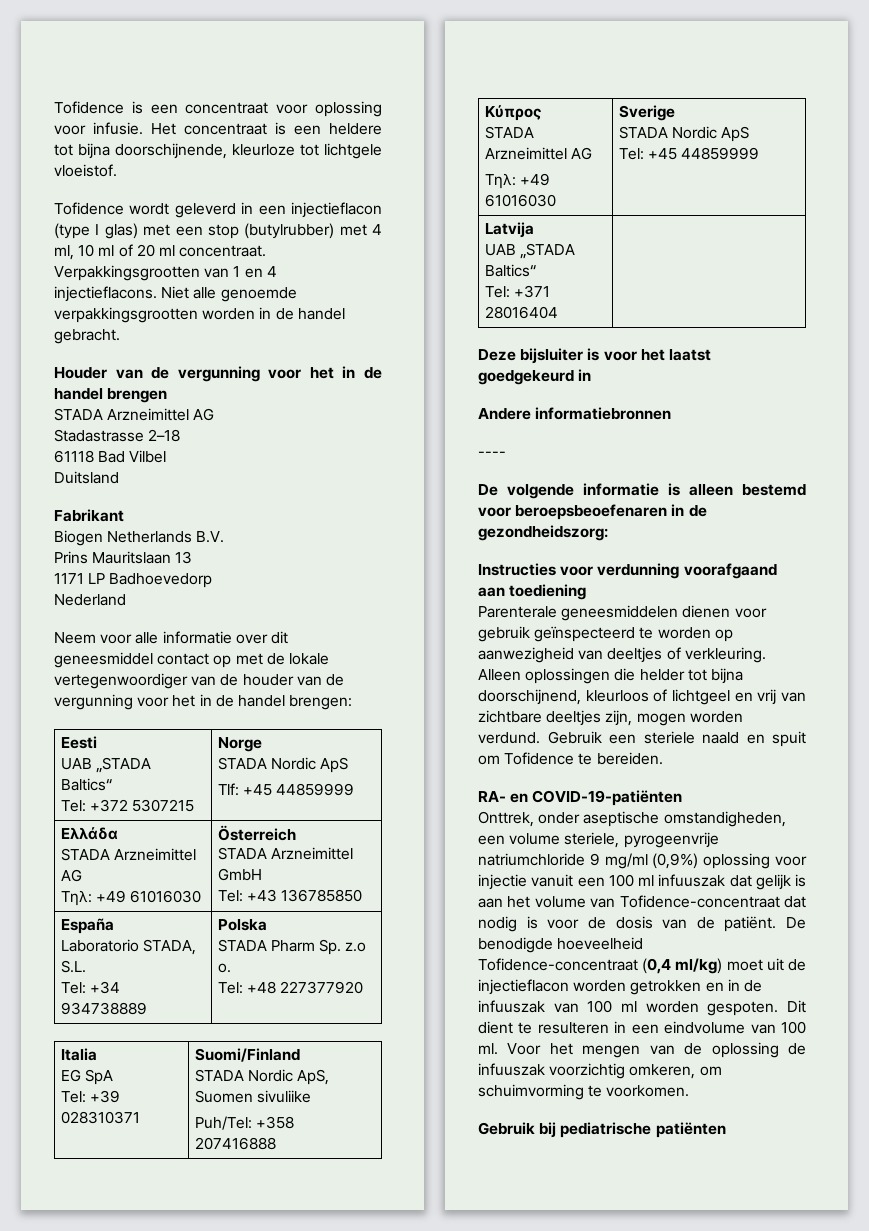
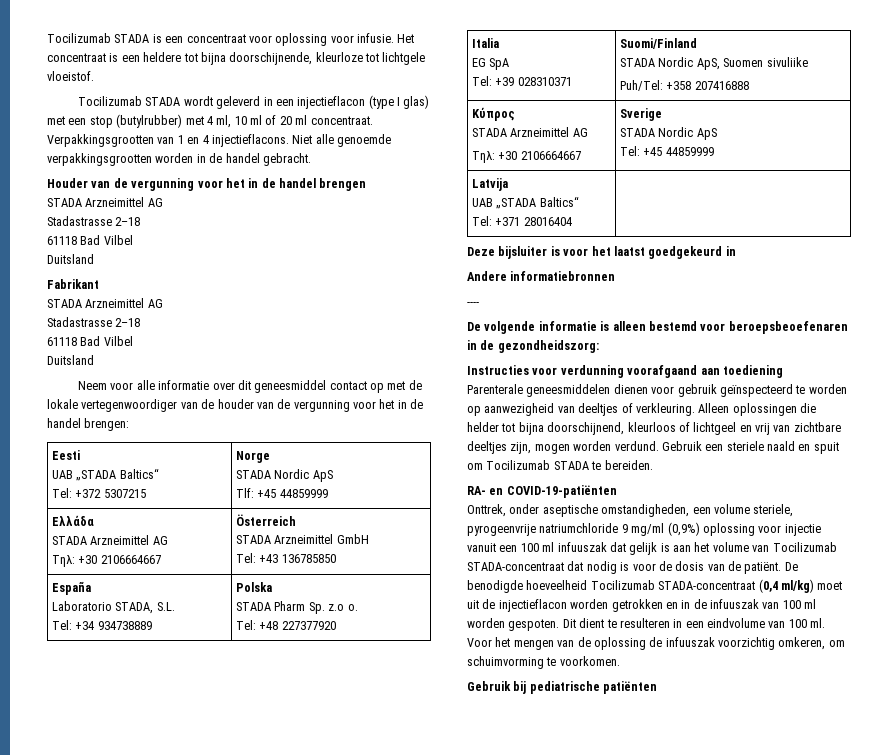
[54,101,124,114] Tofidence -> [47,33,150,43] Tocilizumab STADA
[54,202,124,215] Tofidence -> [78,96,181,106] Tocilizumab STADA
[54,530,225,546] [54,551,193,564] [54,573,213,588] [54,594,126,606] Biogen Netherlands B.V. // Prins Mauritslaan 13 // 1171 LP Badhoevedorp // Nederland -> [47,298,163,308] [47,317,141,327] [47,336,133,346] [47,355,94,365] STADA Arzneimittel AG // Stadastrasse 2–18 // 61118 Bad Vilbel // Duitsland
[95,890,201,903] +49 61016030 -> [78,555,161,564] +30 2106664667
[519,173,550,186] [484,194,556,207] +49 61016030 -> [498,151,581,160] +30 2106664667
[504,752,575,765] Tofidence -> [486,460,589,470] Tocilizumab STADA
[619,895,780,908] Tofidence-concentraat -> [772,542,837,552] [467,562,564,571] Tocilizumab STADA-concentraat
[478,958,638,971] Tofidence-concentraat -> [590,580,756,590] Tocilizumab STADA-concentraat

